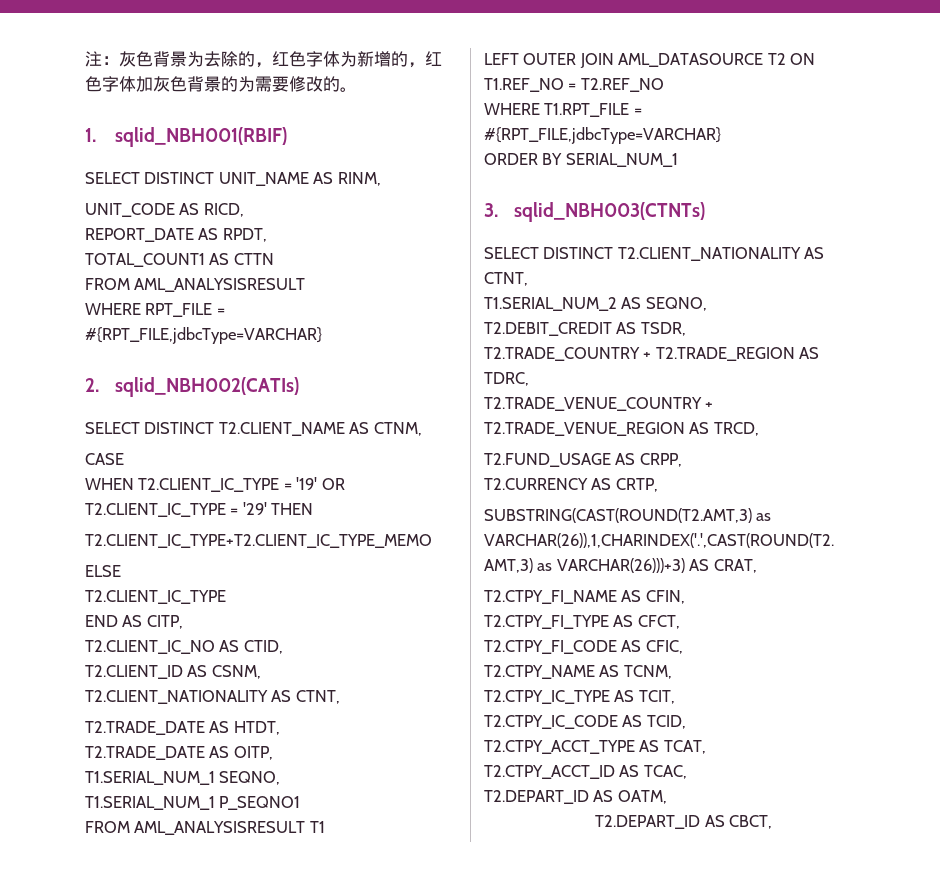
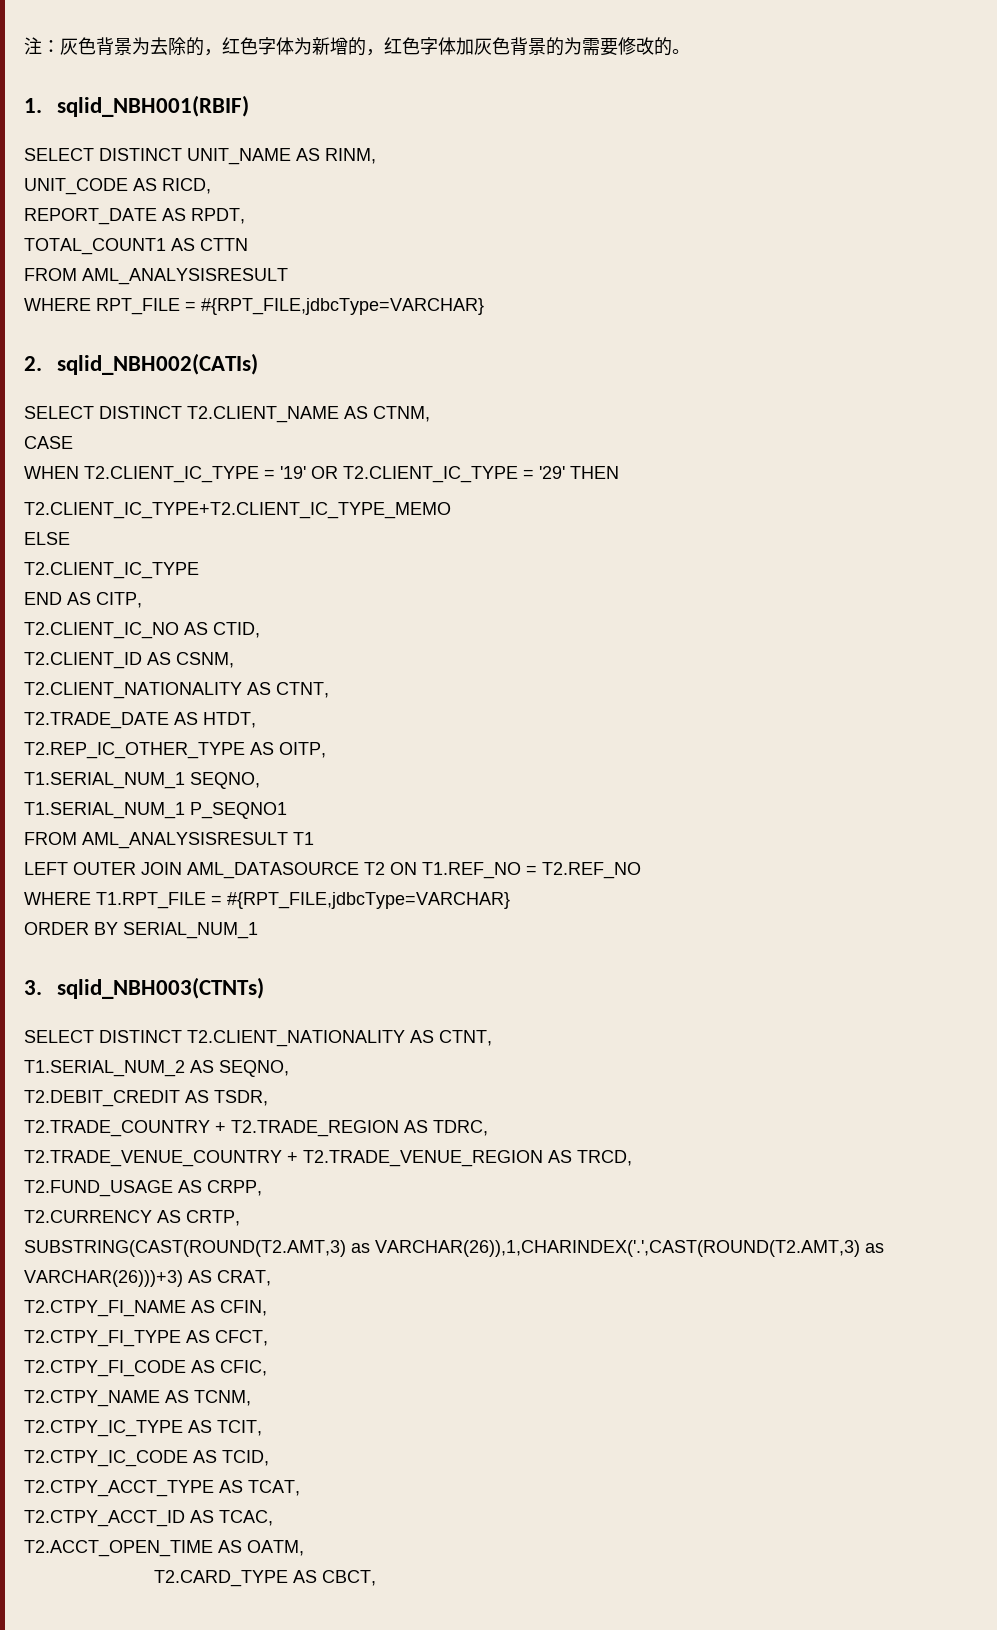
[85,746,205,760] T2.TRADE_DATE -> [24,742,245,759] T2.REP_IC_OTHER_TYPE
[484,790,589,804] T2.DEPART_ID -> [24,1540,213,1557] T2.ACCT_OPEN_TIME
[595,815,701,829] T2.DEPART_ID -> [154,1570,289,1587] T2.CARD_TYPE

